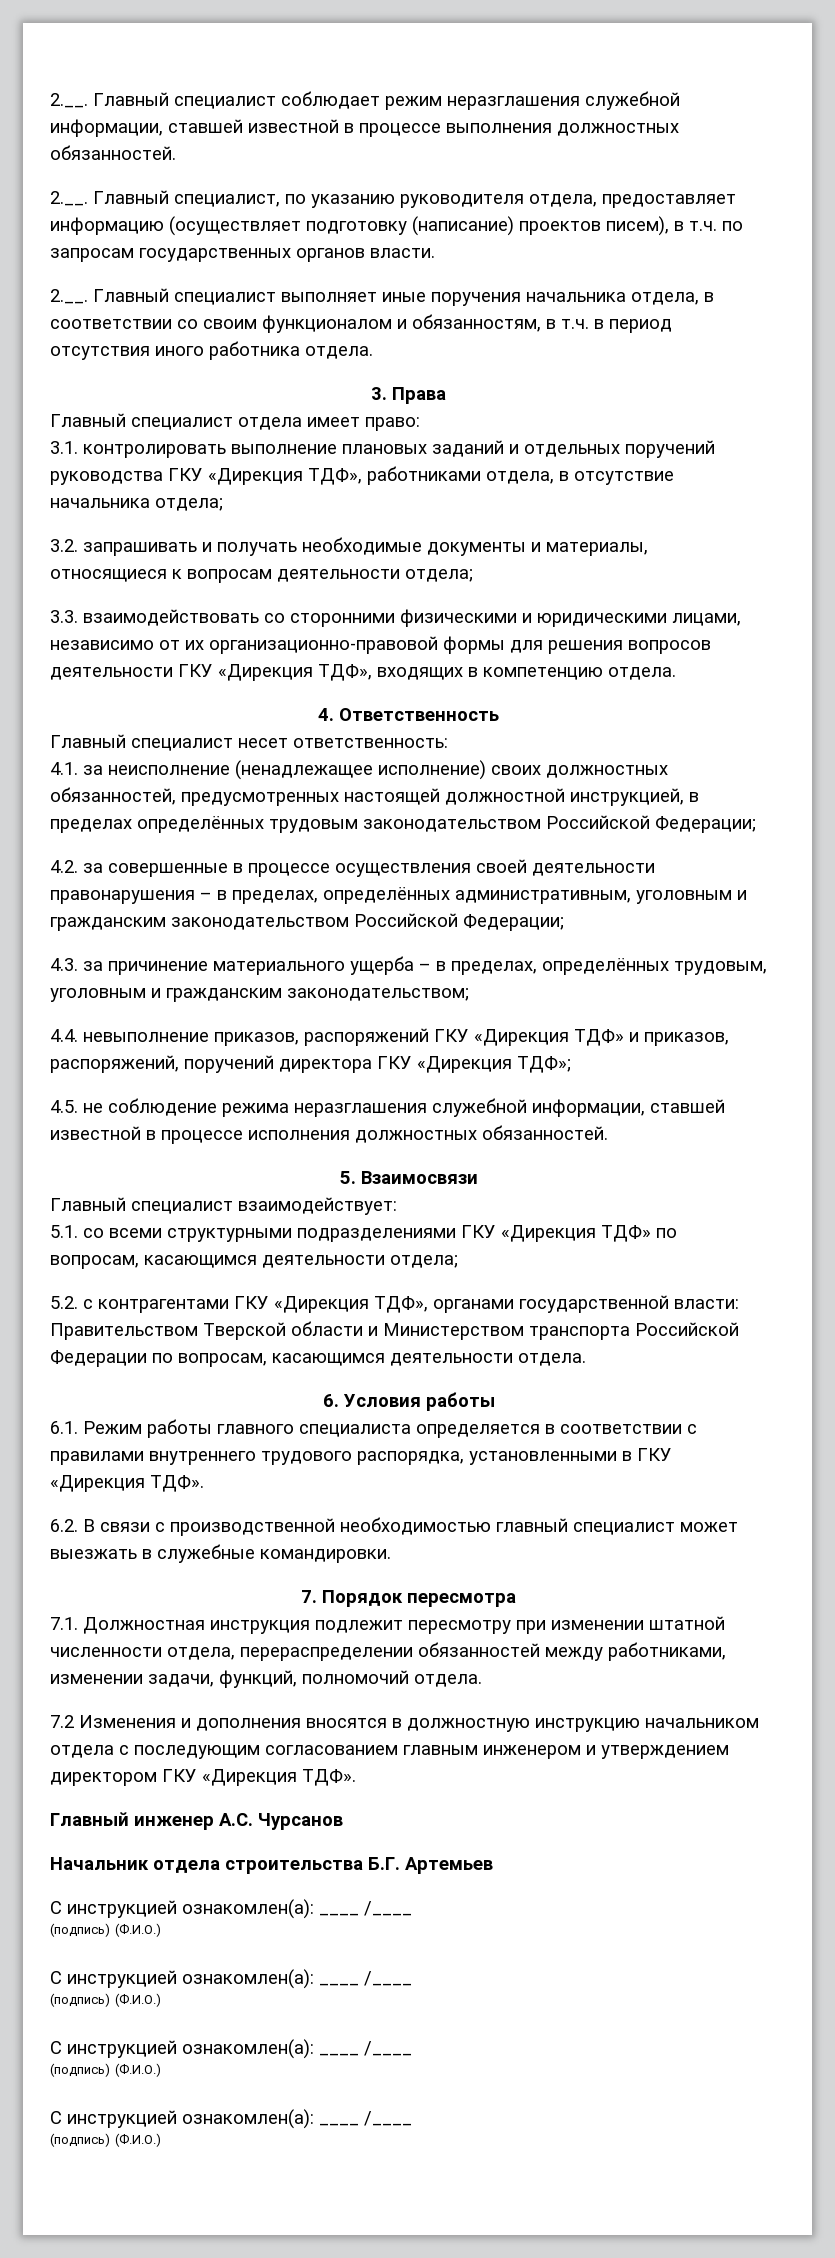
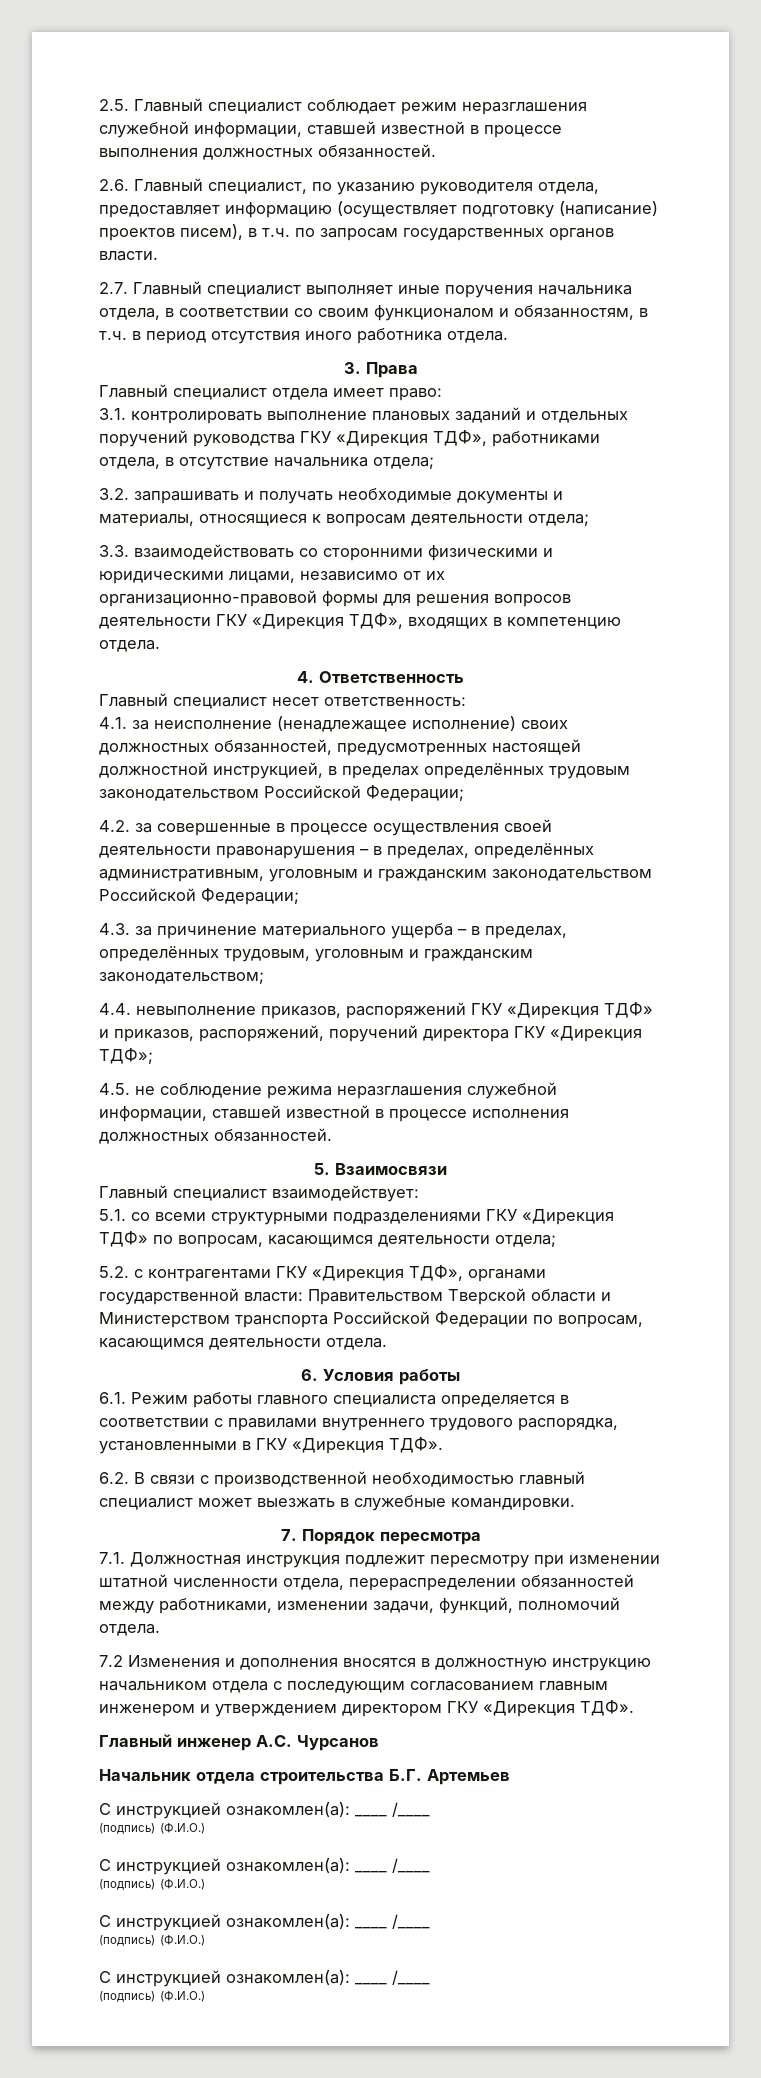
[50,93,88,108] 2.__. -> [99,99,129,111] 2.5.
[50,191,88,206] 2.__. -> [99,179,129,191] 2.6.
[50,289,88,304] 2.__. -> [99,282,128,294] 2.7.

